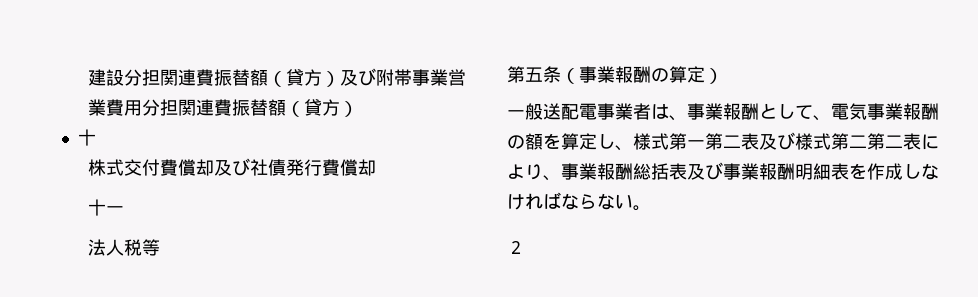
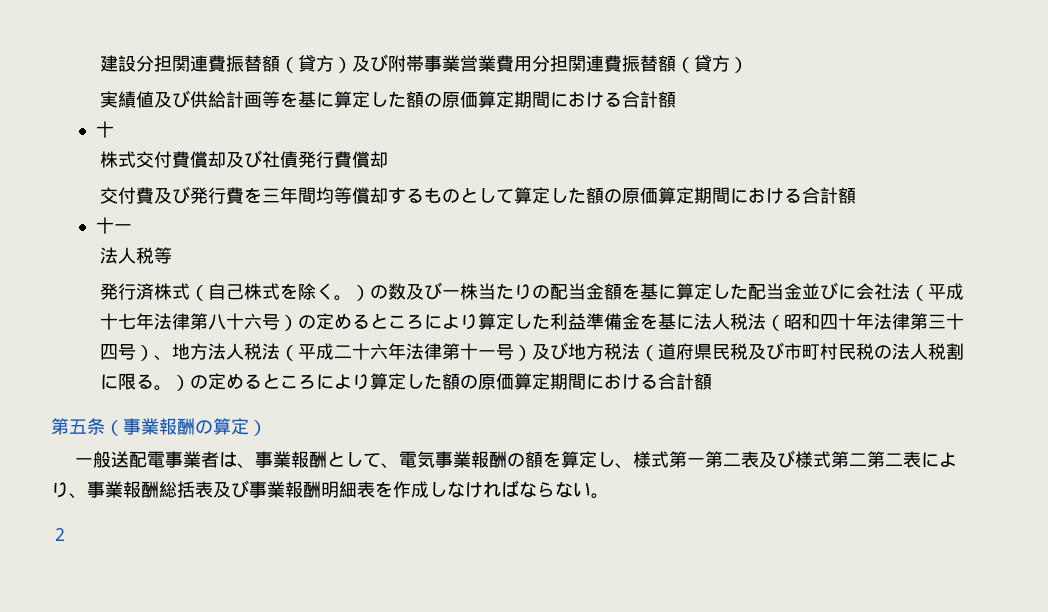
(359, 109) none -> [100,90,677,108] // 実績値及び供給計画等を基に算定した額の原価算定期間における合計額
[88,199,125,216] [88,239,161,256] 十一 // 法人税等 -> [100,186,857,204] [95,217,132,234] [100,247,173,264] [100,282,965,301] [100,313,965,331] [100,342,965,361] [100,373,713,391] 交付費及び発行費を三年間均等償却するものとして算定した額の原価算定期間における合計額 // 十一 // 法人税等 // 発行済株式（自己株式を除く。）の数及び一株当たりの配当金額を基に算定した配当金並びに会社法（平成十七年法律第八十六号）の定めるところにより算定した利益準備金を基に法人税法（昭和四十年法律第三十四号）、地方法人税法（平成二十六年法律第十一号）及び地方税法（道府県民税及び市町村民税の法人税割に限る。）の定めるところにより算定した額の原価算定期間における合計額

